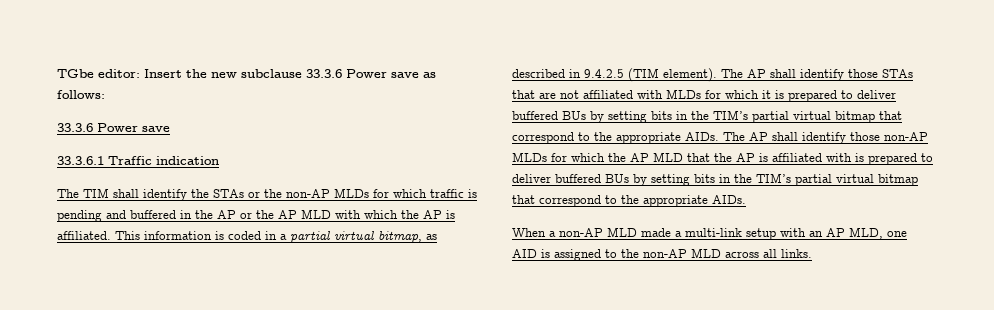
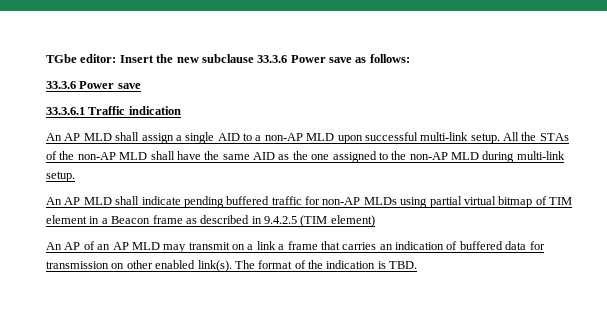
[57,188,187,201] The TIM shall identify -> [46,132,519,144] An AP MLD shall assign a single AID to a non-AP MLD upon successful multi-link setup. All
[248,188,477,198] [57,209,455,222] [57,231,422,243] or the non-AP MLDs for which traffic is pending and buffered in the AP or the AP MLD with which the AP is affiliated. This information is coded in a partial virtual bitmap, -> [46,151,565,163] [46,171,75,182] [46,196,572,208] [46,215,183,224] of the non-AP MLD shall have the same AID as the one assigned to the non-AP MLD during multi-link setup. // An AP MLD shall indicate pending buffered traffic for non-AP MLDs using partial virtual bitmap of TIM element in a Beacon frame
[663,68,913,82] [512,89,896,102] [512,110,902,123] [512,132,928,144] [512,152,933,165] [512,173,918,186] [512,195,746,207] [512,227,907,240] [512,248,812,261] element). The AP shall identify those STAs that are not affiliated with MLDs for which it is prepared to deliver buffered BUs by setting bits in the TIM’s partial virtual bitmap that correspond to the appropriate AIDs. The AP shall identify those non-AP MLDs for which the AP MLD that the AP is affiliated with is prepared to deliver buffered BUs by setting bits in the TIM’s partial virtual bitmap that correspond to the appropriate AIDs. // When a non-AP MLD made a multi-link setup with an AP MLD, one AID is assigned to the non-AP MLD across all links. -> [330,215,375,227] [46,241,545,253] [46,260,418,272] element) // An AP of an AP MLD may transmit on a link a frame that carries an indication of buffered data for transmission on other enabled link(s). The format of the indication is TBD.

